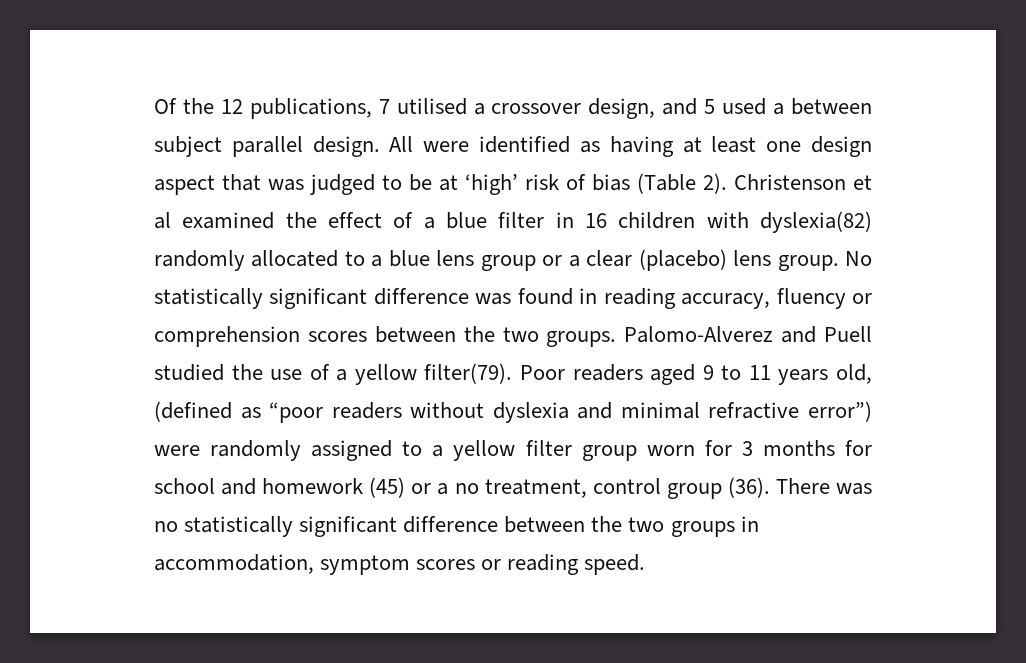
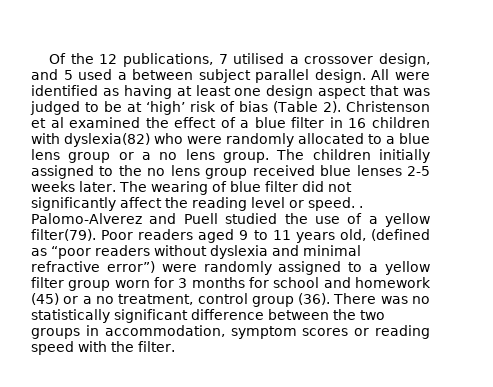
(872, 222) none -> [154,133,222,144] who were
[586,249,872,271] [154,288,873,309] [154,326,617,347] clear (placebo) lens group. No statistically significant difference was found in reading accuracy, fluency or comprehension scores between the two groups. -> [159,149,430,163] [31,165,431,179] [31,181,352,195] [31,197,363,211] no lens group. The children initially assigned to the no lens group received blue lenses 2-5 weeks later. The wearing of blue filter did not significantly affect the reading level or speed. .
[584,554,646,575] speed. -> [31,341,175,355] speed with the filter.

